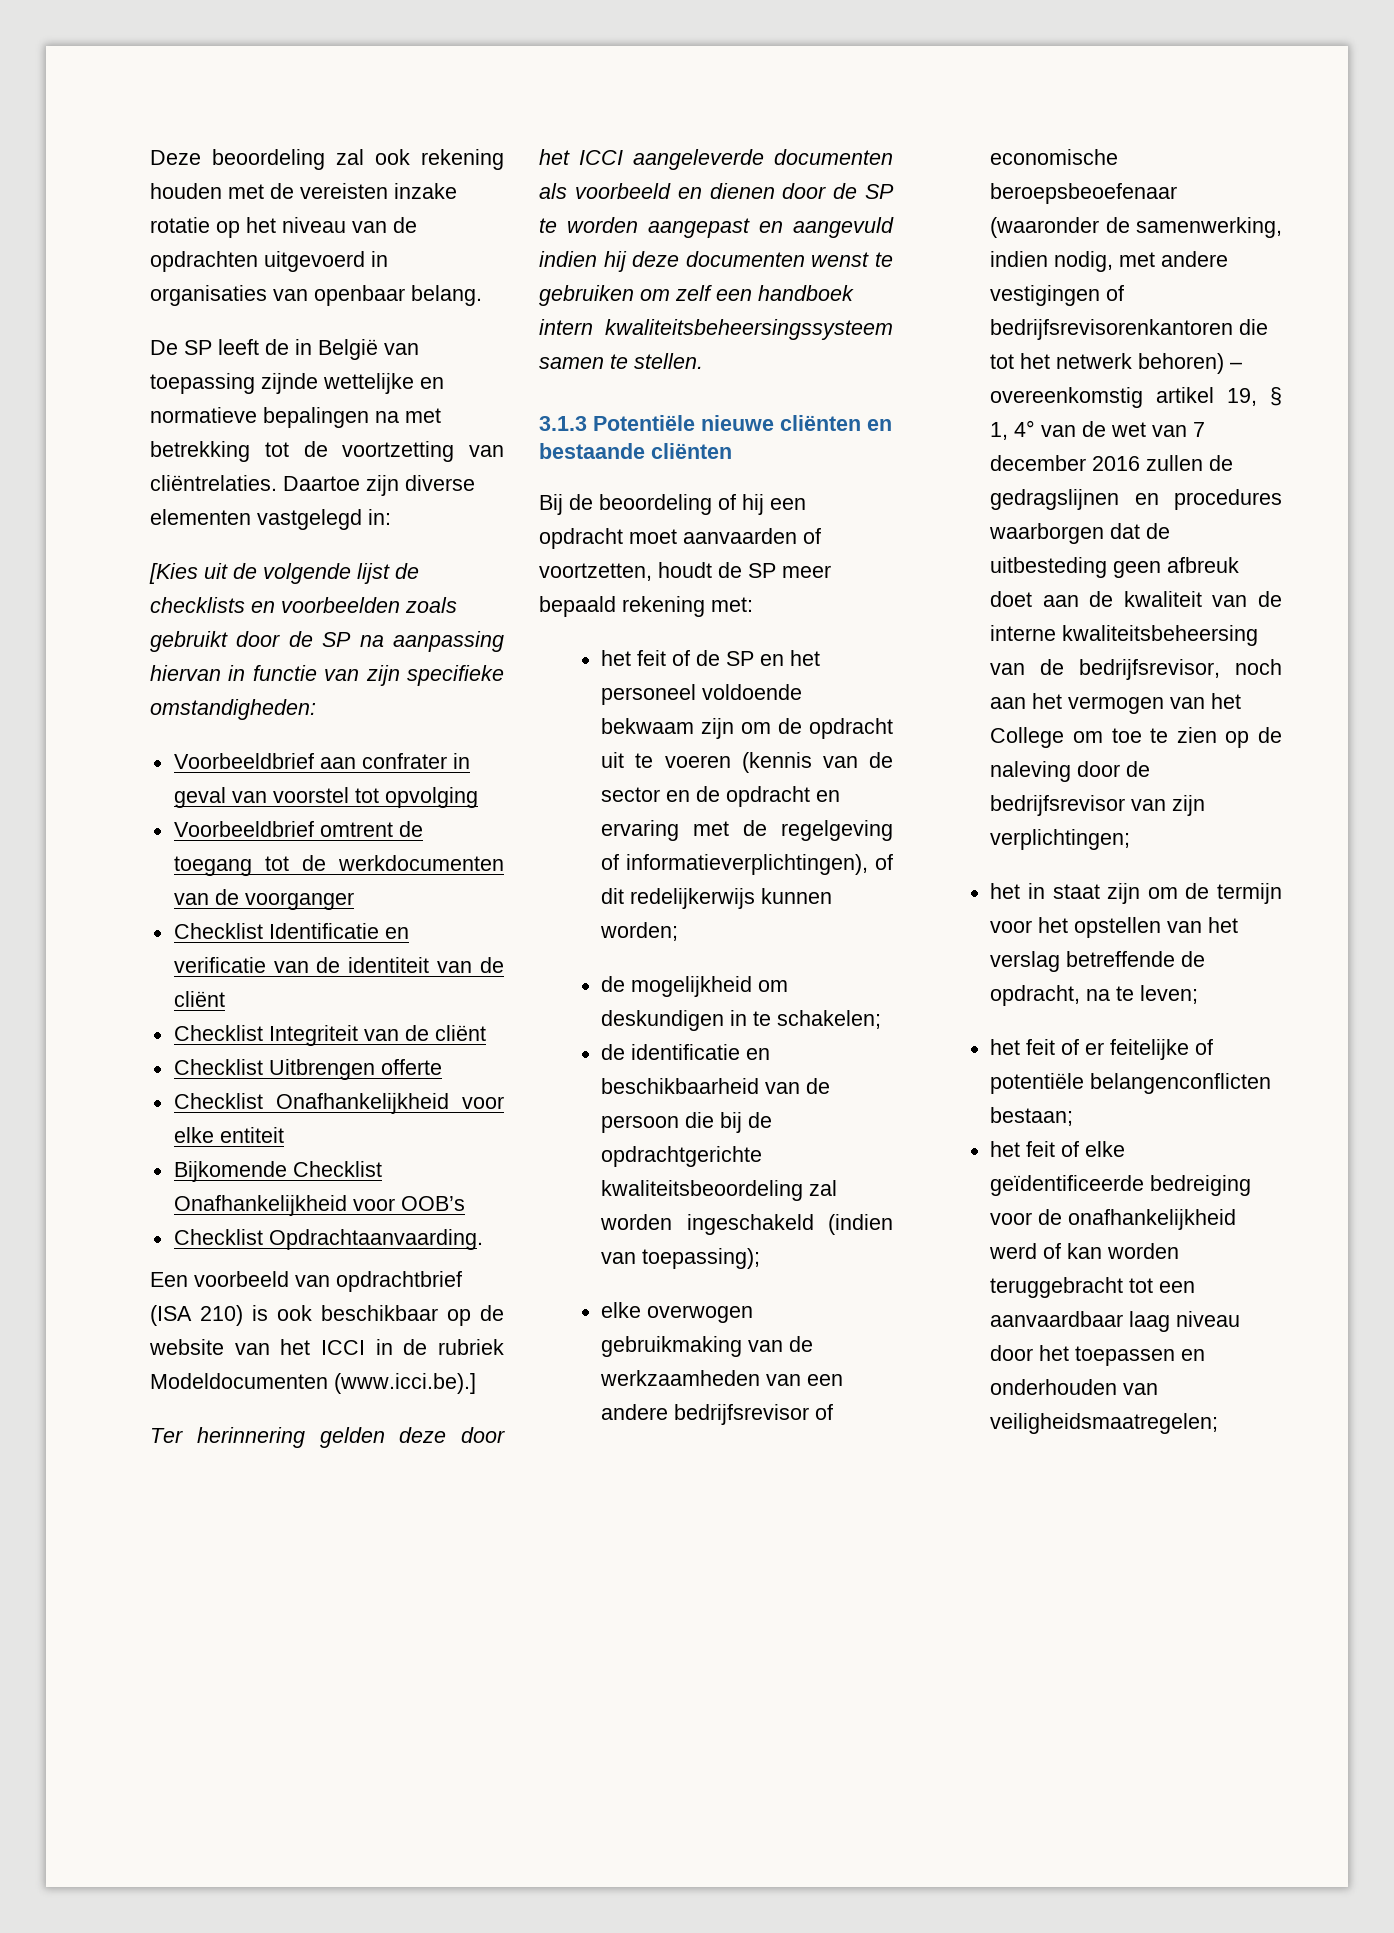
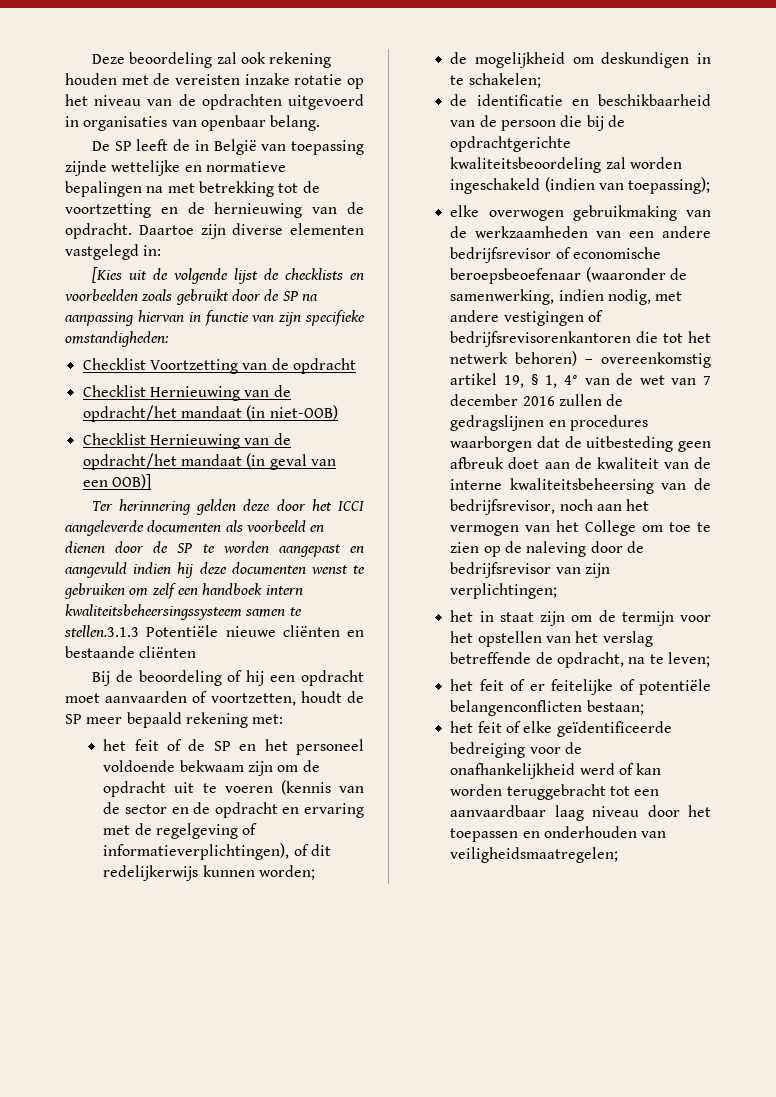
[469,445,504,457] [150,475,277,491] van cliëntrelaties. -> [160,202,364,218] [65,223,132,239] en de hernieuwing van de opdracht.
[173,753,470,769] [173,787,478,808] [173,821,423,837] [173,855,504,876] [173,889,354,910] [173,923,409,939] [173,957,504,973] [173,991,225,1007] [173,1025,486,1046] [173,1059,442,1080] [173,1093,505,1114] [173,1127,284,1143] [173,1161,382,1182] [173,1195,465,1216] [173,1229,483,1250] [150,1271,462,1292] [150,1305,504,1326] [149,1339,504,1355] [150,1373,476,1394] Voorbeeldbrief aan confrater in geval van voorstel tot opvolging // Voorbeeldbrief omtrent de toegang tot de werkdocumenten van de voorganger // Checklist Identificatie en verificatie van de identiteit van de cliënt // Checklist Integriteit van de cliënt // Checklist Uitbrengen offerte // Checklist Onafhankelijkheid voor elke entiteit // Bijkomende Checklist Onafhankelijkheid voor OOB’s // Checklist Opdrachtaanvaarding. // Een voorbeeld van opdrachtbrief (ISA 210) is ook beschikbaar op de website van het ICCI in de rubriek Modeldocumenten (www.icci.be).] -> [82,358,356,374] [82,385,291,401] [82,405,338,422] [82,433,291,449] [82,453,336,470] [82,474,151,490] Checklist Voortzetting van de opdracht // Checklist Hernieuwing van de opdracht/het mandaat (in niet-OOB) // Checklist Hernieuwing van de opdracht/het mandaat (in geval van een OOB)]
[634,353,703,369] [539,416,587,431] stellen. // 3.1.3 -> [64,625,139,637] stellen.3.1.3

